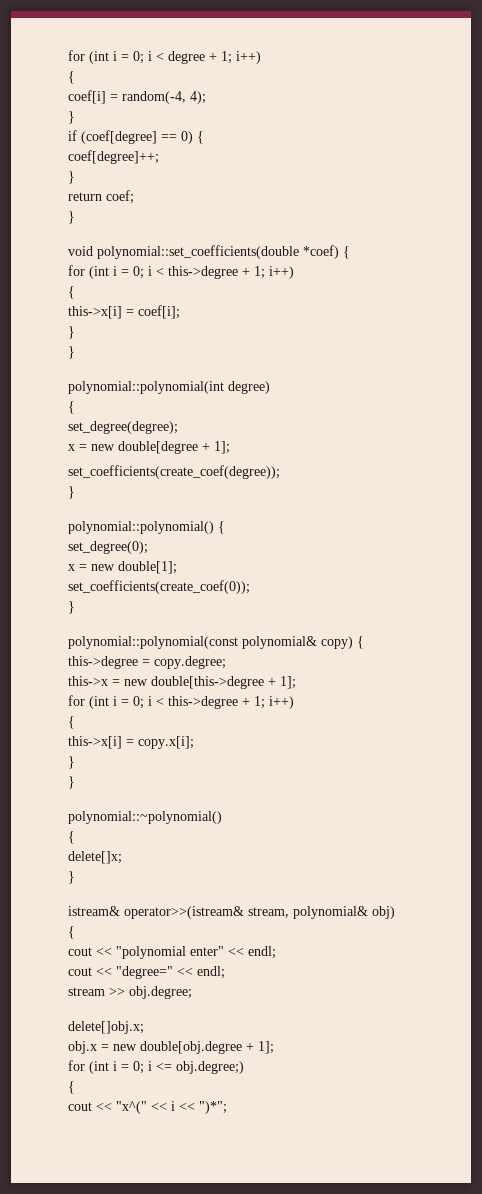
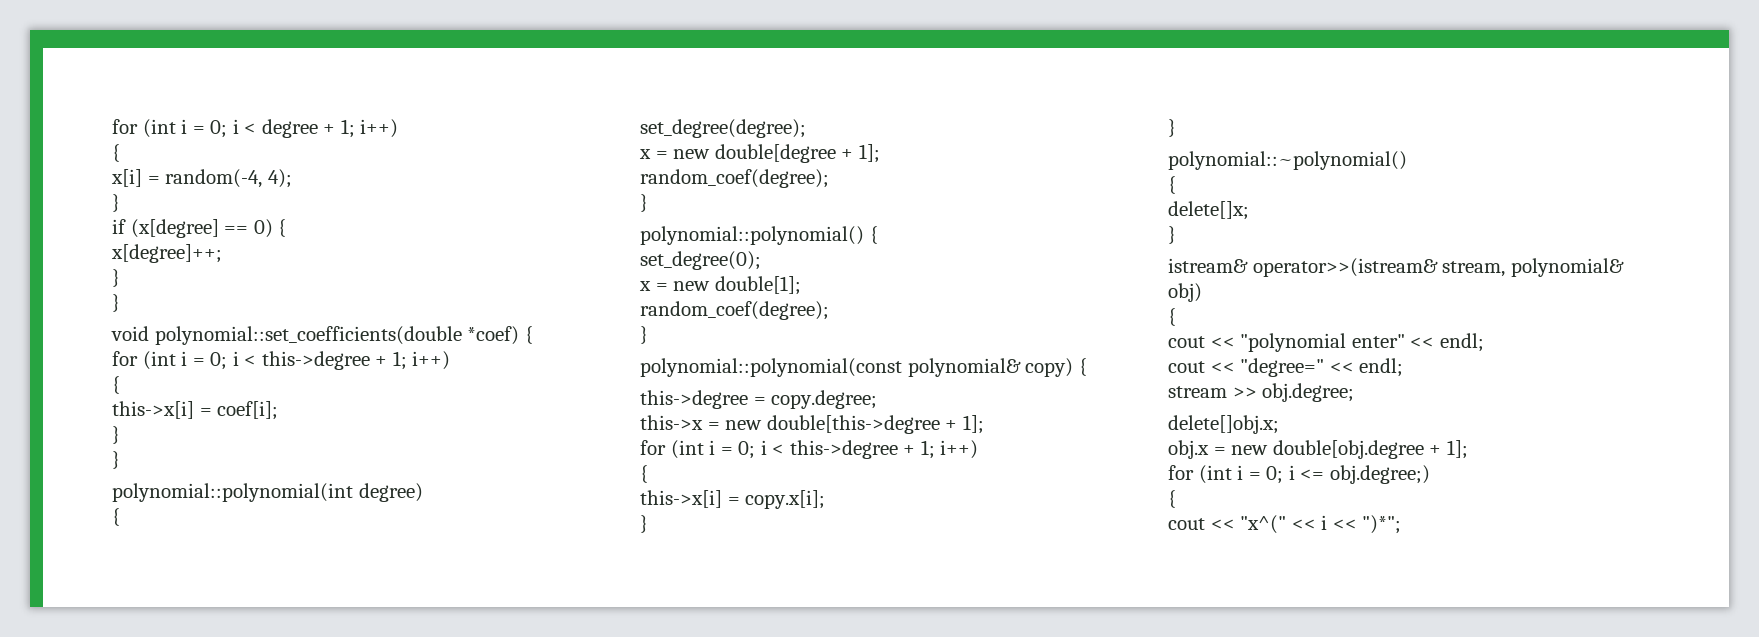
[68,90,106,104] coef[i] -> [111,169,142,187] x[i]
[81,130,157,144] (coef[degree] -> [130,219,219,238] (x[degree]
[68,150,159,164] [68,171,75,184] [68,190,134,204] coef[degree]++; // } // return coef; -> [111,244,222,263] [112,269,120,287] x[degree]++; // }
[68,465,280,479] set_coefficients(create_coef(degree)); -> [640,169,829,188] random_coef(degree);
[68,580,250,594] set_coefficients(create_coef(0)); -> [640,301,829,320] random_coef(degree);

